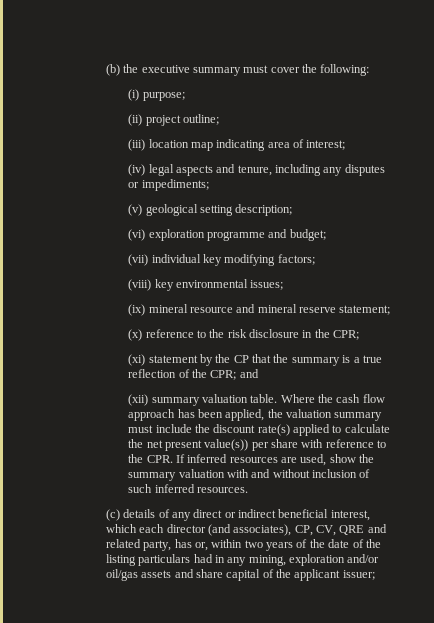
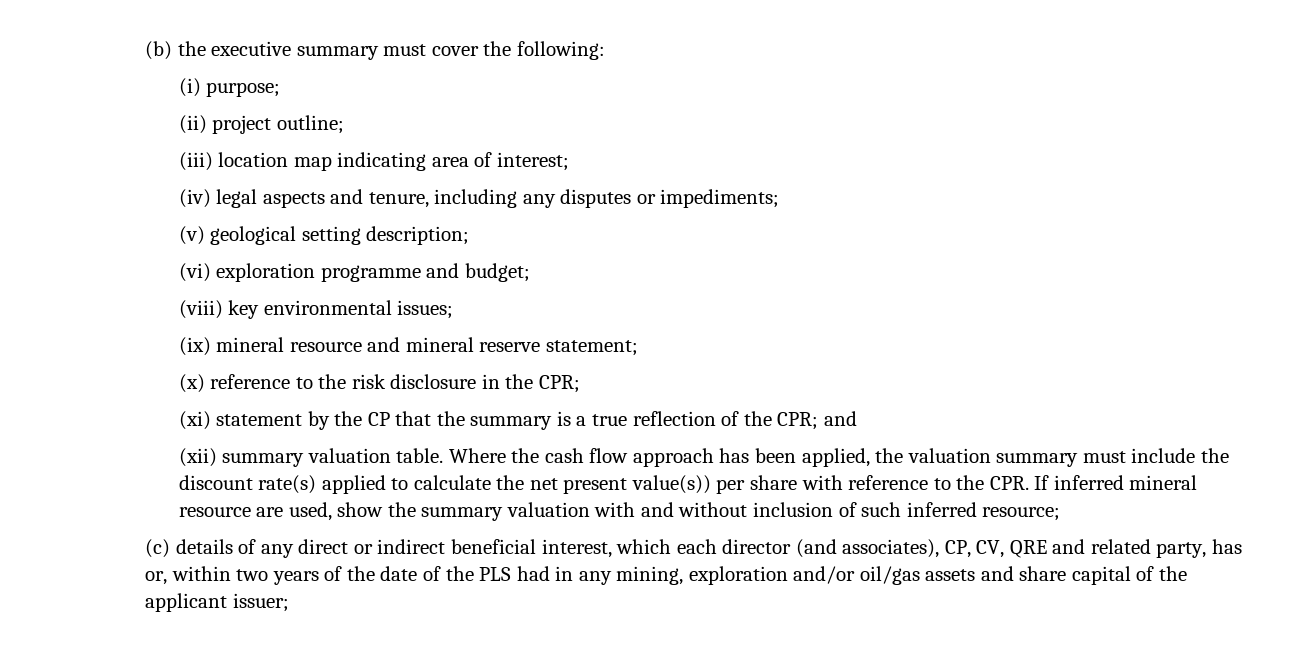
[128,254,315,266] // (vii) individual key modifying factors; -> (530, 272) none
[229,457,278,463] resources -> [1129,475,1198,490] [178,507,251,517] mineral resource
[196,487,248,493] resources. -> [982,507,1061,521] resource;
[105,554,191,566] listing particulars -> [479,567,512,581] PLS

